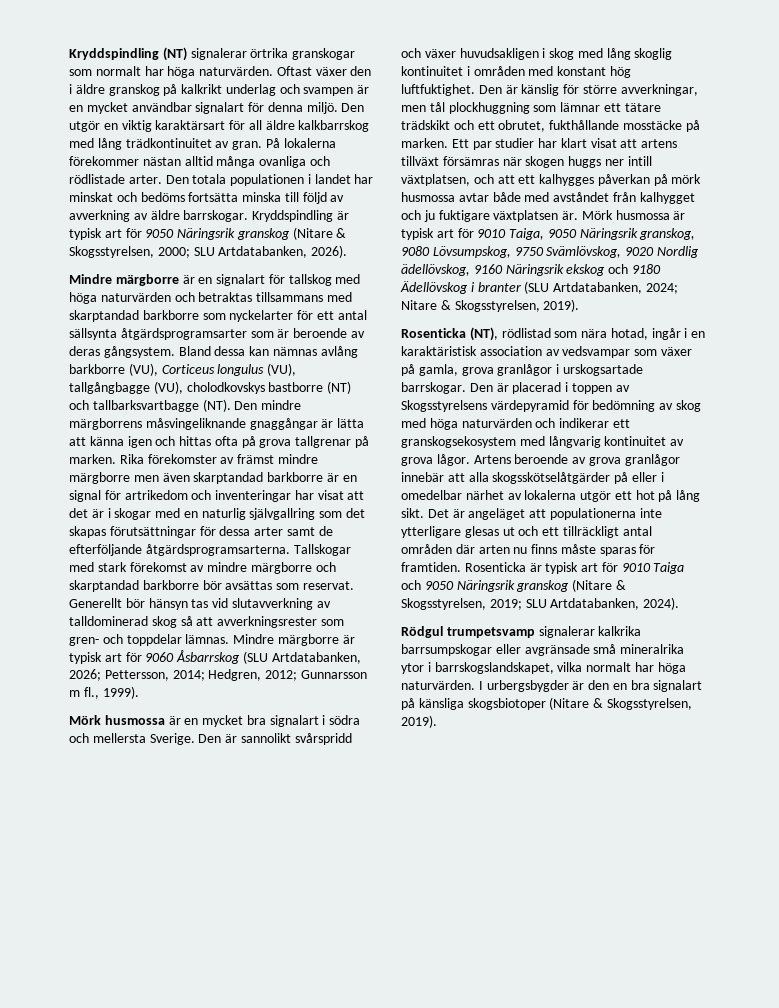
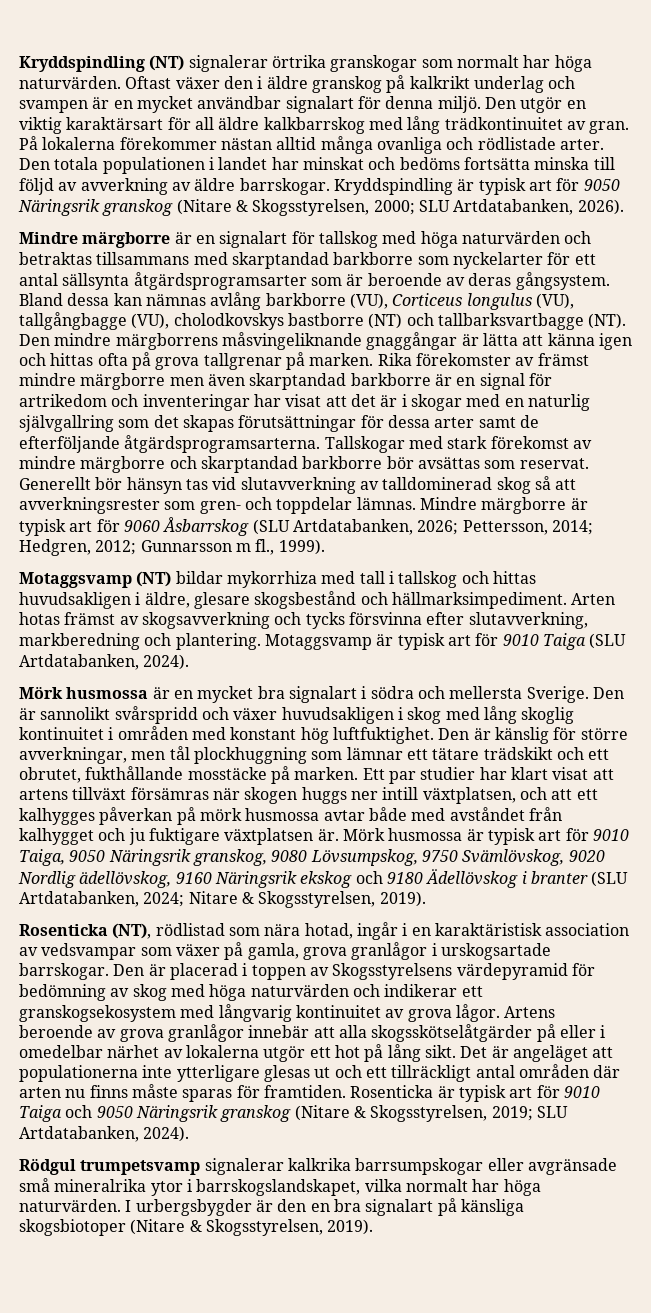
(139, 692) none -> [19,571,536,588] [19,591,616,609] [19,612,588,629] [19,633,627,650] [19,654,190,670] // Motaggsvamp (NT) bildar mykorrhiza med tall i tallskog och hittas huvudsakligen i äldre, glesare skogsbestånd och hällmarksimpediment. Arten hotas främst av skogsavverkning och tycks försvinna efter slutavverkning, markberedning och plantering. Motaggsvamp är typisk art för 9010 Taiga (SLU Artdatabanken, 2024).

